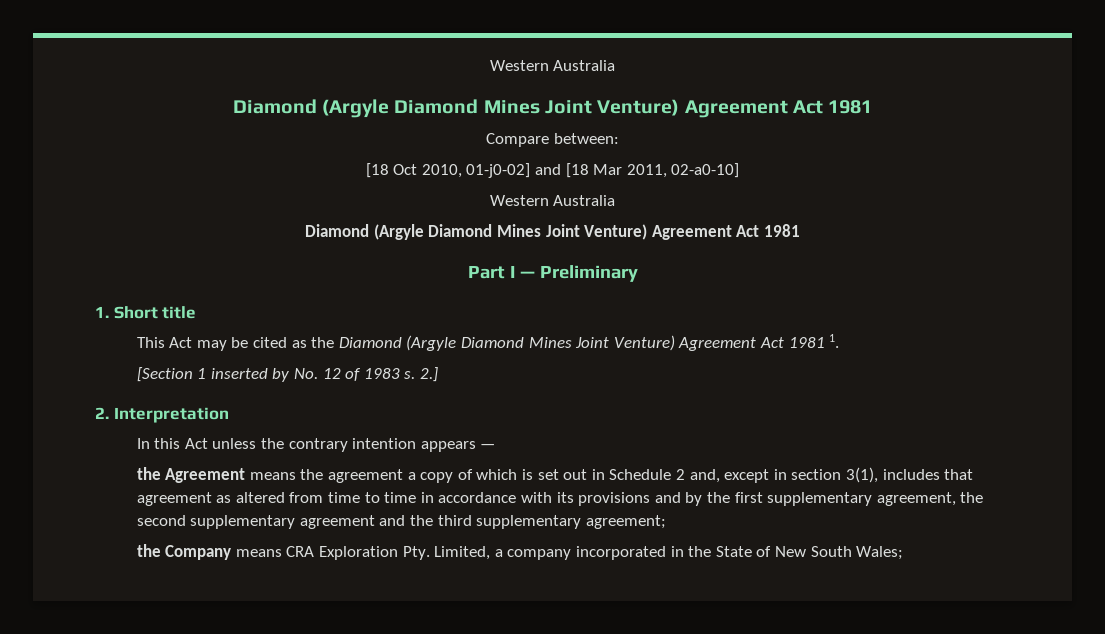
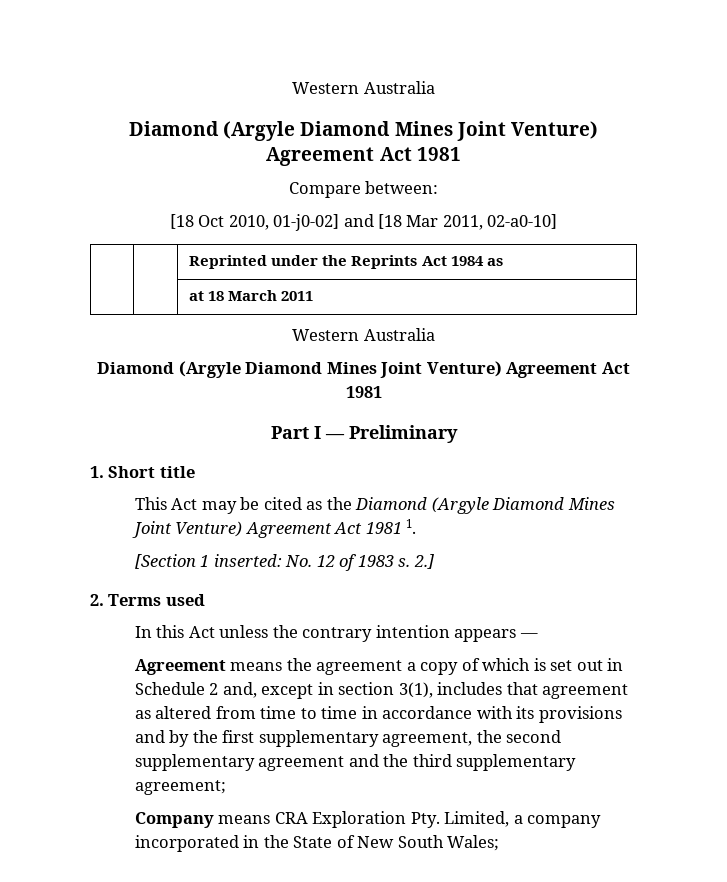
(740, 170) none -> [189,255,503,269] [189,290,314,301] // | | Reprinted under the Reprints Act 1984 as // | | at 18 March 2011
[210,368,290,382] inserted by -> [213,554,282,567] inserted:
[113,407,229,423] Interpretation -> [108,594,205,606] Terms used
[136,467,161,480] the -> (538, 635) none
[136,544,161,557] the -> (226, 787) none

